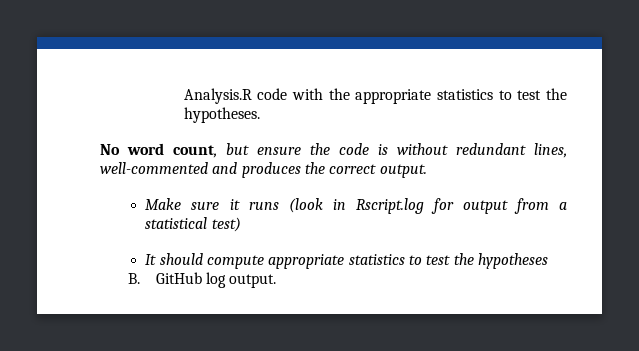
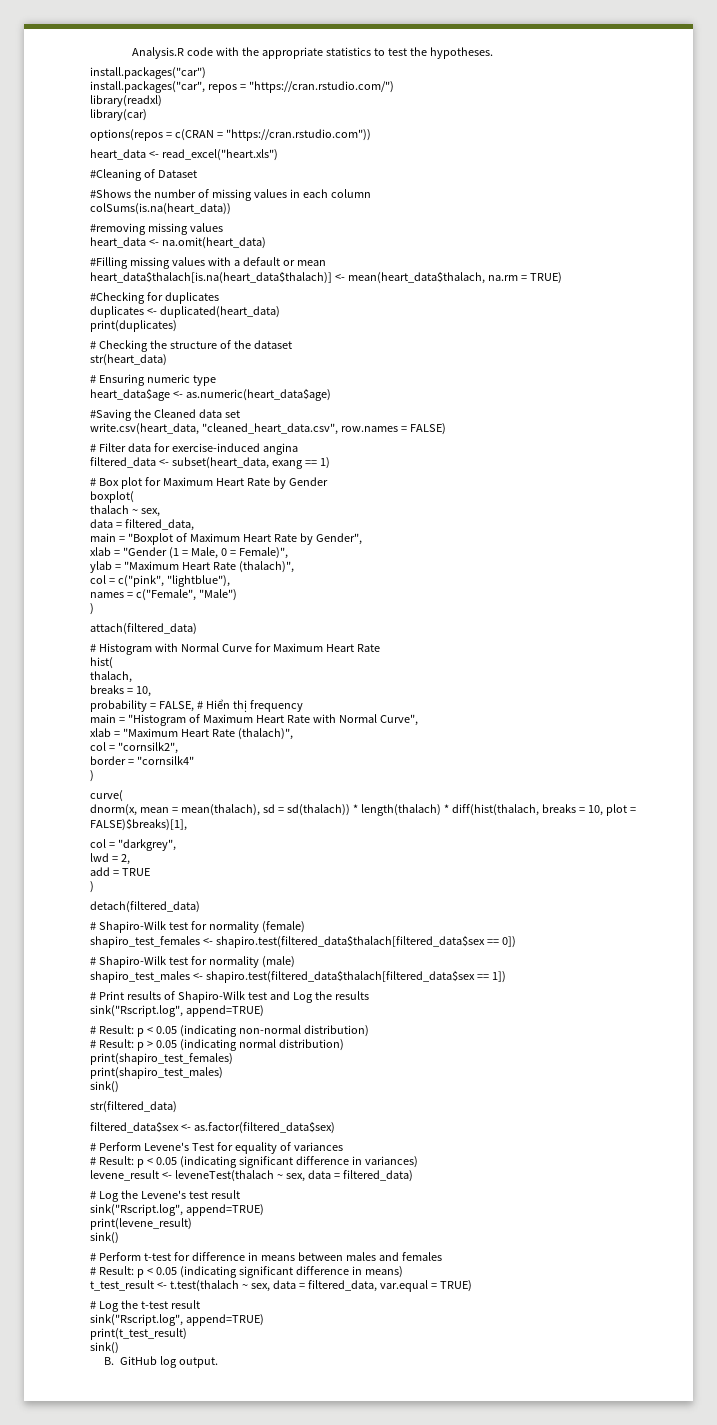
[99,143,567,158] [99,162,427,178] [145,198,568,214] [145,217,241,232] [145,253,548,269] No word count, but ensure the code is without redundant lines, well-commented and produces the correct output. // Make sure it runs (look in Rscript.log for output from a statistical test) // It should compute appropriate statistics to test the hypotheses -> [90,67,207,79] [90,81,394,93] [90,95,163,107] [90,109,148,121] [90,129,371,141] [90,149,279,161] [90,169,198,181] [90,189,371,201] [90,203,232,215] [90,223,224,235] [90,237,267,249] [90,257,326,269] [90,271,562,284] [90,292,220,304] [90,306,281,318] [90,320,178,332] [90,340,292,352] [90,354,168,366] [90,374,216,386] [90,388,332,401] [90,409,240,421] [90,423,446,435] [90,443,298,455] [90,457,330,469] [90,477,328,489] [90,491,135,503] [90,505,161,517] [90,519,195,531] [90,533,362,545] [90,547,288,559] [90,561,294,573] [90,575,230,587] [90,589,237,601] [90,603,95,615] [90,623,198,635] [90,643,380,655] [90,657,114,669] [90,671,133,683] [90,685,152,697] [90,699,303,712] [90,714,418,726] [90,728,293,740] [90,742,179,754] [90,756,195,765] [90,770,95,782] [90,790,124,802] [90,804,636,816] [90,818,188,831] [90,839,177,851] [90,853,131,865] [90,867,151,876] [90,881,95,893] [90,901,201,913] [90,921,305,933] [90,935,516,948] [90,956,295,968] [90,970,506,983] [90,991,369,1003] [90,1005,265,1017] [90,1025,369,1037] [90,1039,344,1051] [90,1053,234,1065] [90,1067,224,1079] [90,1081,120,1093] [90,1101,178,1113] [90,1121,336,1134] [90,1142,343,1154] [90,1156,418,1168] [90,1170,413,1182] [90,1190,240,1202] [90,1204,265,1216] [90,1218,193,1230] [90,1232,120,1244] [90,1252,442,1261] [90,1266,403,1278] [90,1280,472,1292] [90,1300,200,1312] [90,1314,265,1326] [90,1328,188,1340] [90,1342,120,1354] install.packages("car") // install.packages("car", repos = "https://cran.rstudio.com/") // library(readxl) // library(car) // options(repos = c(CRAN = "https://cran.rstudio.com")) // heart_data <- read_excel("heart.xls") // #Cleaning of Dataset // #Shows the number of missing values in each column // colSums(is.na(heart_data)) // #removing missing values // heart_data <- na.omit(heart_data) // #Filling missing values with a default or mean // heart_data$thalach[is.na(heart_data$thalach)] <- mean(heart_data$thalach, na.rm = TRUE) // #Checking for duplicates // duplicates <- duplicated(heart_data) // print(duplicates) // # Checking the structure of the dataset // str(heart_data) // # Ensuring numeric type // heart_data$age <- as.numeric(heart_data$age) // #Saving the Cleaned data set // write.csv(heart_data, "cleaned_heart_data.csv", row.names = FALSE) // # Filter data for exercise-induced angina // filtered_data <- subset(heart_data, exang == 1) // # Box plot for Maximum Heart Rate by Gender // boxplot( // thalach ~ sex, // data = filtered_data, // main = "Boxplot of Maximum Heart Rate by Gender", // xlab = "Gender (1 = Male, 0 = Female)", // ylab = "Maximum Heart Rate (thalach)", // col = c("pink", "lightblue"), // names = c("Female", "Male") // ) // attach(filtered_data) // # Histogram with Normal Curve for Maximum Heart Rate // hist( // thalach, // breaks = 10, // probability = FALSE, # Hiển thị frequency // main = "Histogram of Maximum Heart Rate with Normal Curve", // xlab = "Maximum Heart Rate (thalach)", // col = "cornsilk2", // border = "cornsilk4" // ) // curve( // dnorm(x, mean = mean(thalach), sd = sd(thalach)) * length(thalach) * diff(hist(thalach, breaks = 10, plot = FALSE)$breaks)[1], // col = "darkgrey", // lwd = 2, // add = TRUE // ) // detach(filtered_data) // # Shapiro-Wilk test for normality (female) // shapiro_test_females <- shapiro.test(filtered_data$thalach[filtered_data$sex == 0]) // # Shapiro-Wilk test for normality (male) // shapiro_test_males <- shapiro.test(filtered_data$thalach[filtered_data$sex == 1]) // # Print results of Shapiro-Wilk test and Log the results // sink("Rscript.log", append=TRUE) // # Result: p < 0.05 (indicating non-normal distribution) // # Result: p > 0.05 (indicating normal distribution) // print(shapiro_test_females) // print(shapiro_test_males) // sink() // str(filtered_data) // filtered_data$sex <- as.factor(filtered_data$sex) // # Perform Levene's Test for equality of variances // # Result: p < 0.05 (indicating significant difference in variances) // levene_result <- leveneTest(thalach ~ sex, data = filtered_data) // # Log the Levene's test result // sink("Rscript.log", append=TRUE) // print(levene_result) // sink() // # Perform t-test for difference in means between males and females // # Result: p < 0.05 (indicating significant difference in means) // t_test_result <- t.test(thalach ~ sex, data = filtered_data, var.equal = TRUE) // # Log the t-test result // sink("Rscript.log", append=TRUE) // print(t_test_result) // sink()

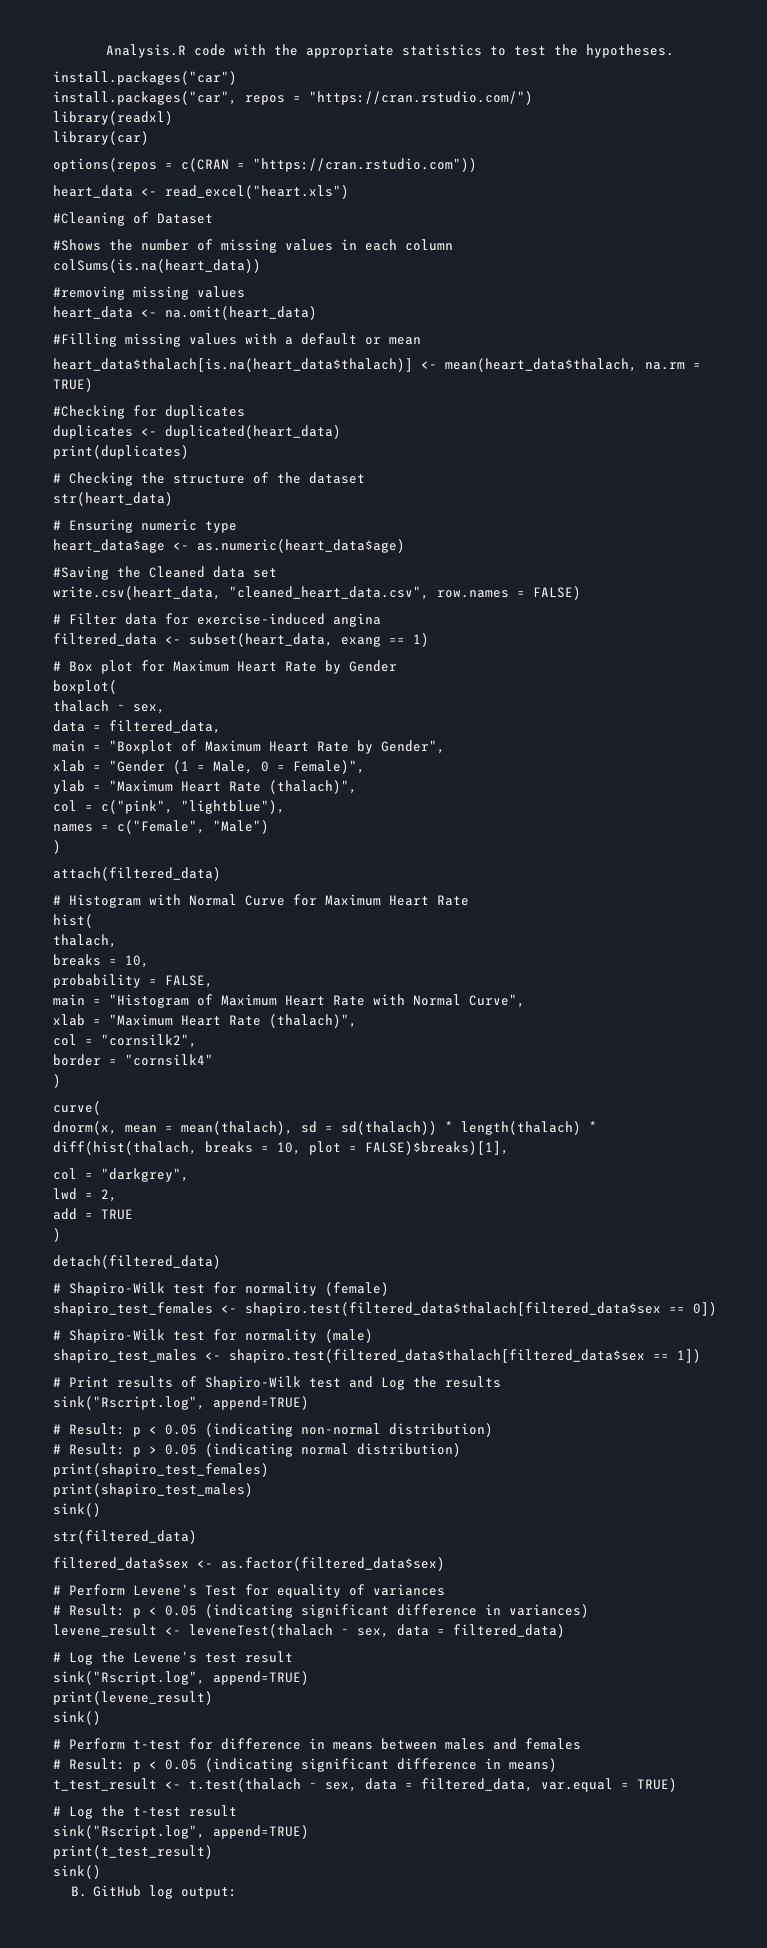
[196,699,303,712] # Hiển thị frequency -> (213, 981) none
[178,1357,218,1368] output. -> [181,1887,238,1899] output:

